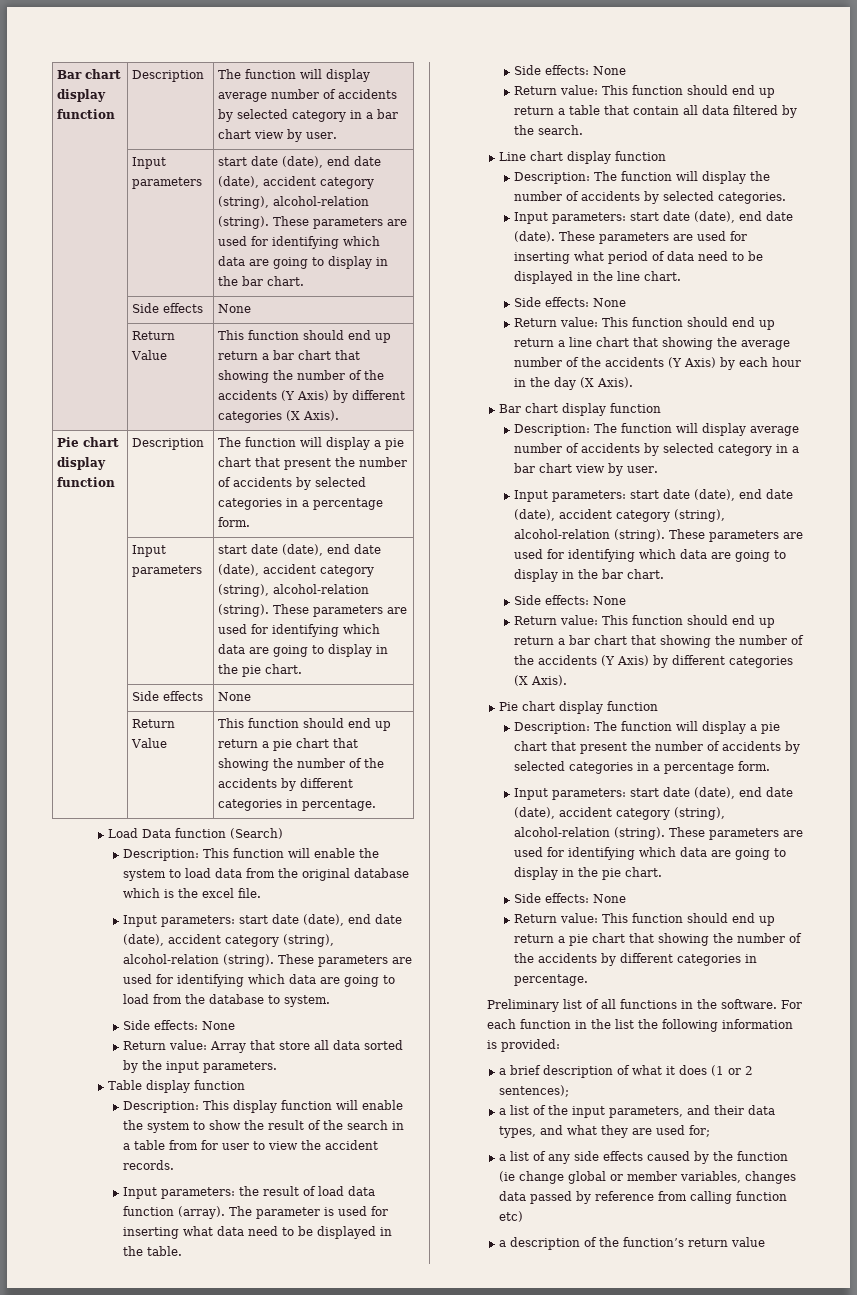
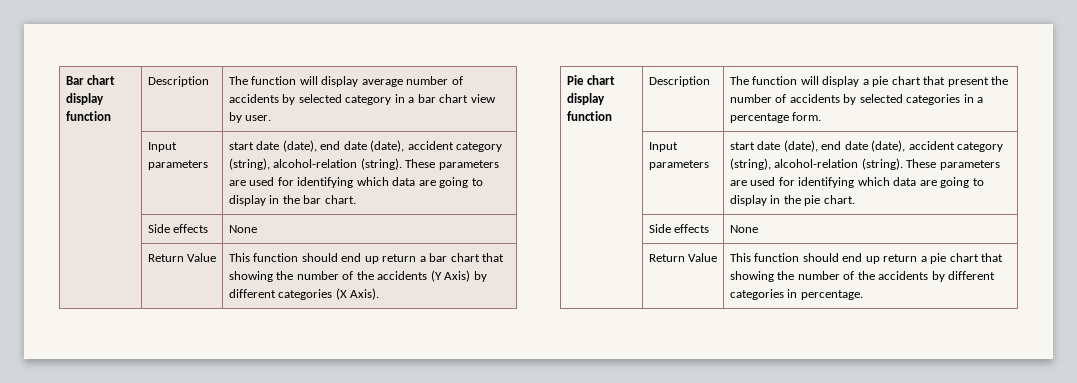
[108,828,284,839] [123,848,380,861] [123,868,410,881] [123,888,262,898] [123,914,403,927] [123,934,335,947] [123,954,413,967] [123,974,396,987] [123,994,331,1007] [123,1020,236,1030] [123,1040,404,1053] [123,1060,278,1073] [108,1080,246,1093] [123,1100,404,1113] [123,1120,405,1133] [123,1140,379,1150] [123,1160,175,1170] [123,1186,376,1199] [123,1206,389,1219] [123,1226,393,1239] [123,1246,183,1256] [514,65,627,75] [514,85,776,98] [514,105,798,118] [514,125,584,135] [499,151,667,164] [514,171,771,184] [514,191,787,204] [514,211,794,224] [514,231,748,244] [514,251,764,264] [514,271,682,284] [514,297,627,307] [514,317,776,330] [514,337,791,350] [514,357,802,370] [514,377,634,390] [499,403,662,416] [514,423,800,436] [514,443,800,456] [514,463,659,476] [514,489,794,502] [514,509,726,522] [514,529,804,542] [514,549,787,562] [514,569,665,582] [514,595,627,605] [514,615,776,628] [514,635,805,648] [514,655,794,668] [514,675,568,686] [499,701,659,714] [514,721,781,734] [514,741,801,754] [514,761,771,774] [514,787,794,800] [514,807,726,820] [514,827,804,840] [514,847,787,860] [514,867,663,880] [514,893,627,903] [514,913,776,926] [514,933,803,946] [514,953,758,966] [514,974,589,986] [486,999,802,1012] [486,1019,793,1032] [486,1039,560,1052] [499,1065,754,1078] [499,1085,570,1097] [499,1105,776,1118] [499,1125,711,1138] [499,1151,789,1164] [499,1171,797,1184] [499,1191,788,1204] [499,1211,524,1222] [499,1237,766,1250] // Load Data function (Search) // Description: This function will enable the system to load data from the original database which is the excel file. // Input parameters: start date (date), end date (date), accident category (string), alcohol-relation (string). These parameters are used for identifying which data are going to load from the database to system. // Side effects: None // Return value: Array that store all data sorted by the input parameters. // Table display function // Description: This display function will enable the system to show the result of the search in a table from for user to view the accident records. // Input parameters: the result of load data function (array). The parameter is used for inserting what data need to be displayed in the table. // Side effects: None // Return value: This function should end up return a table that contain all data filtered by the search. // Line chart display function // Description: The function will display the number of accidents by selected categories. // Input parameters: start date (date), end date (date). These parameters are used for inserting what period of data need to be displayed in the line chart. // Side effects: None // Return value: This function should end up return a line chart that showing the average number of the accidents (Y Axis) by each hour in the day (X Axis). // Bar chart display function // Description: The function will display average number of accidents by selected category in a bar chart view by user. // Input parameters: start date (date), end date (date), accident category (string), alcohol-relation (string). These parameters are used for identifying which data are going to display in the bar chart. // Side effects: None // Return value: This function should end up return a bar chart that showing the number of the accidents (Y Axis) by different categories (X Axis). // Pie chart display function // Description: The function will display a pie chart that present the number of accidents by selected categories in a percentage form. // Input parameters: start date (date), end date (date), accident category (string), alcohol-relation (string). These parameters are used for identifying which data are going to display in the pie chart. // Side effects: None // Return value: This function should end up return a pie chart that showing the number of the accidents by different categories in percentage. // Preliminary list of all functions in the software. For each function in the list the following information is provided: // a brief description of what it does (1 or 2 sentences); // a list of the input parameters, and their data types, and what they are used for; // a list of any side effects caused by the function (ie change global or member variables, changes data passed by reference from calling function etc) // a description of the function’s return value -> (863, 295) none

